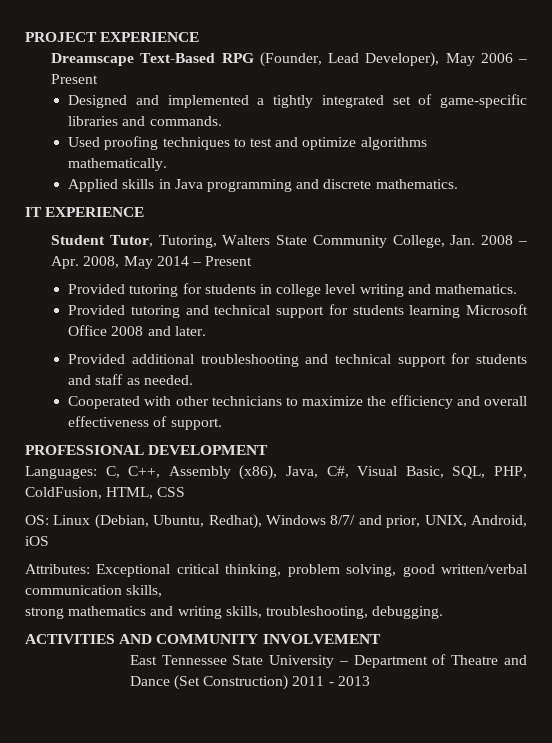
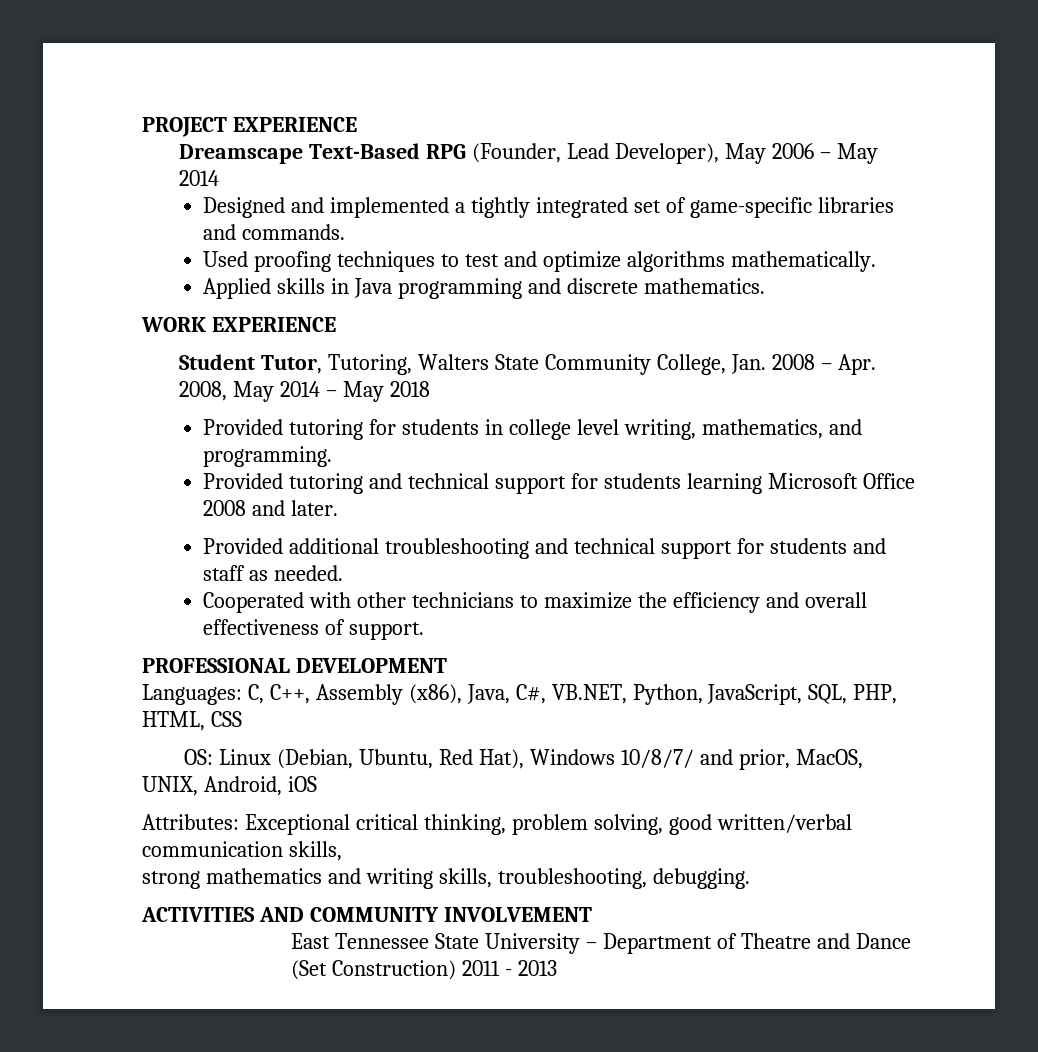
[51,74,99,84] Present -> [836,143,878,164] [179,170,220,186] May 2014
[25,207,42,217] IT -> [141,317,206,332] WORK
[205,256,253,266] Present -> [343,381,430,402] May 2018
[359,284,517,297] writing and mathematics. -> [624,419,862,440] [203,446,333,467] writing, mathematics, and programming.
[357,466,444,478] Visual Basic, -> [551,684,803,705] VB.NET, Python, JavaScript,
[25,487,102,499] ColdFusion, -> (898, 694) none
[208,514,356,529] Redhat), Windows 8/7/ -> [439,749,694,769] Red Hat), Windows 10/8/7/
(421, 521) none -> [795,749,863,769] MacOS,

